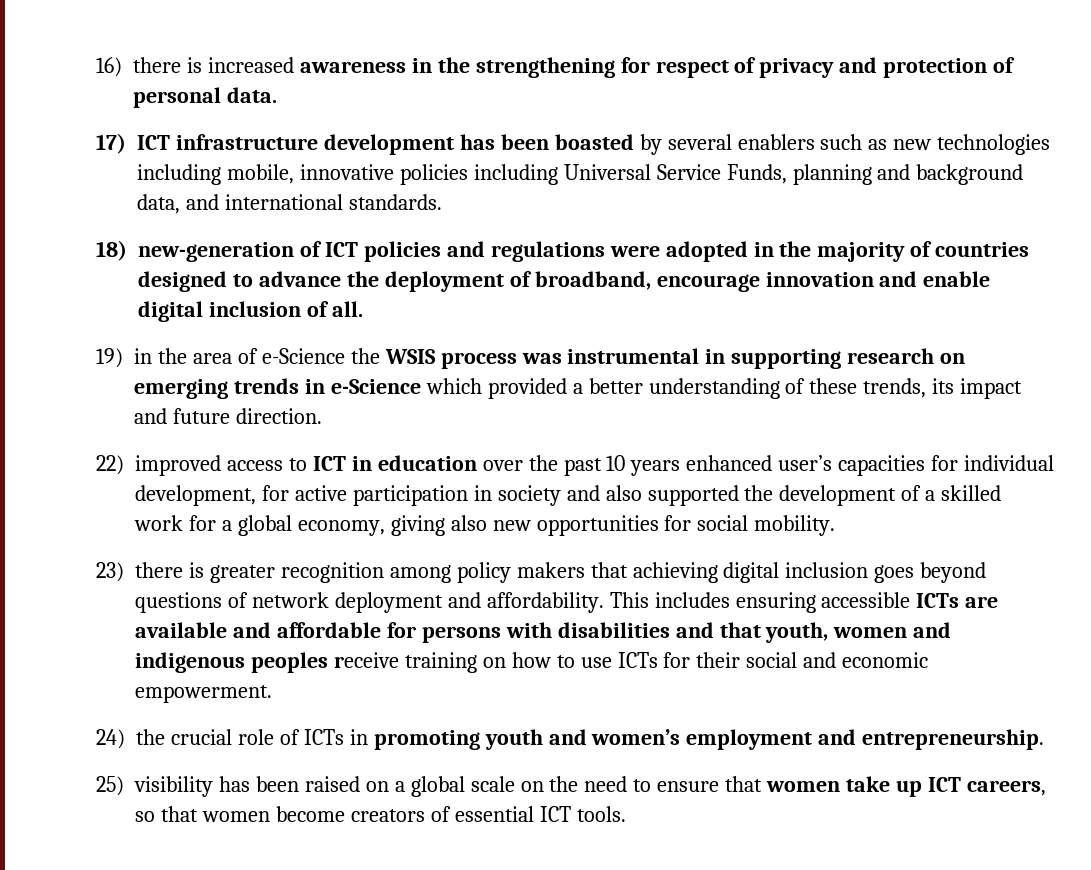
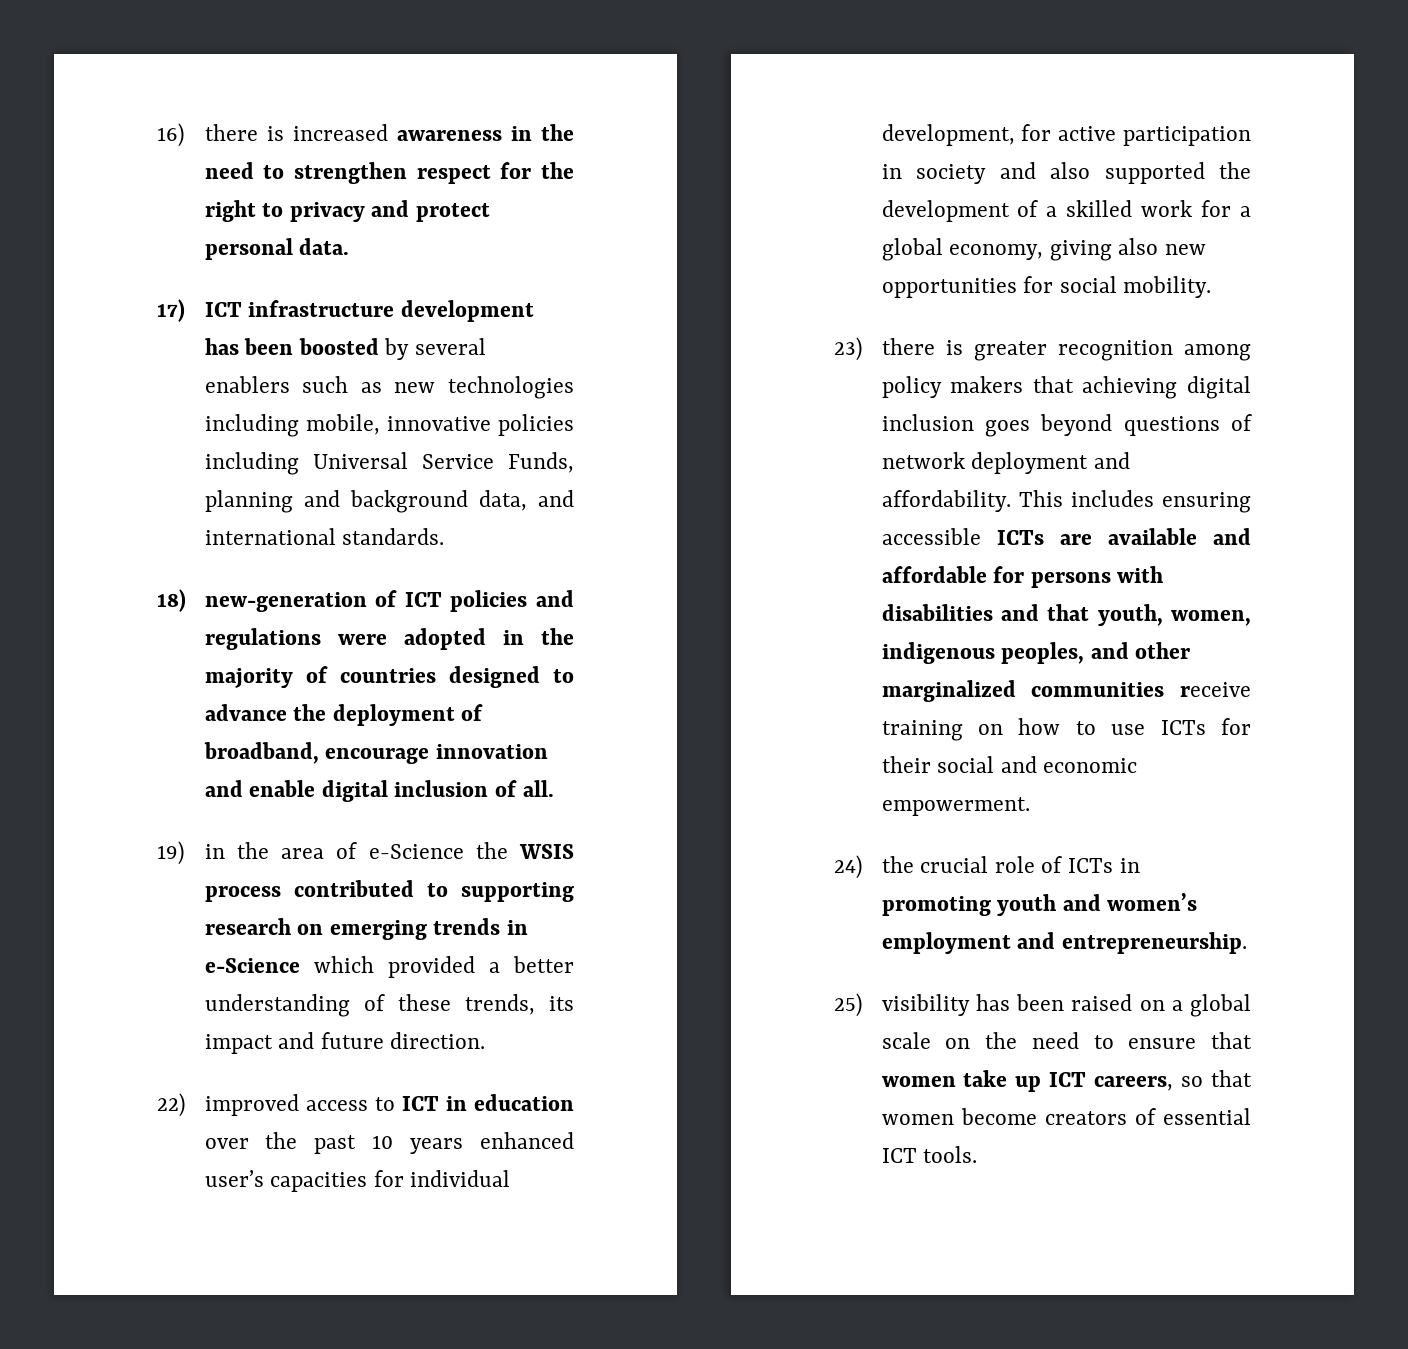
[475,57,1016,78] strengthening for respect of privacy and protection of -> [204,162,574,184] [204,200,491,222] need to strengthen respect for the right to privacy and protect
[554,134,634,150] boasted -> [298,338,379,355] boosted
[521,348,726,364] was instrumental in -> [293,880,448,897] contributed to
[833,622,952,638] [135,652,328,673] women and indigenous peoples -> [1171,610,1251,626] [881,642,1191,664] [881,680,1165,702] women, indigenous peoples, and other marginalized communities

